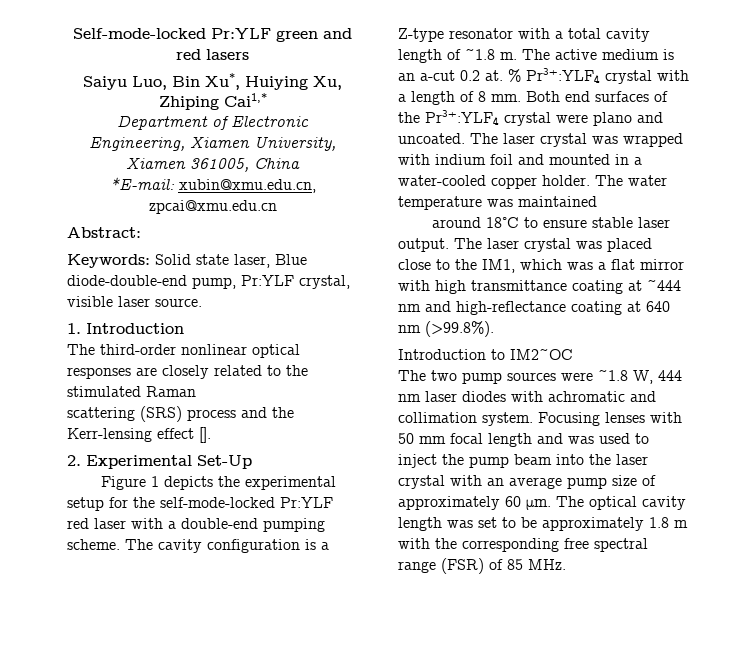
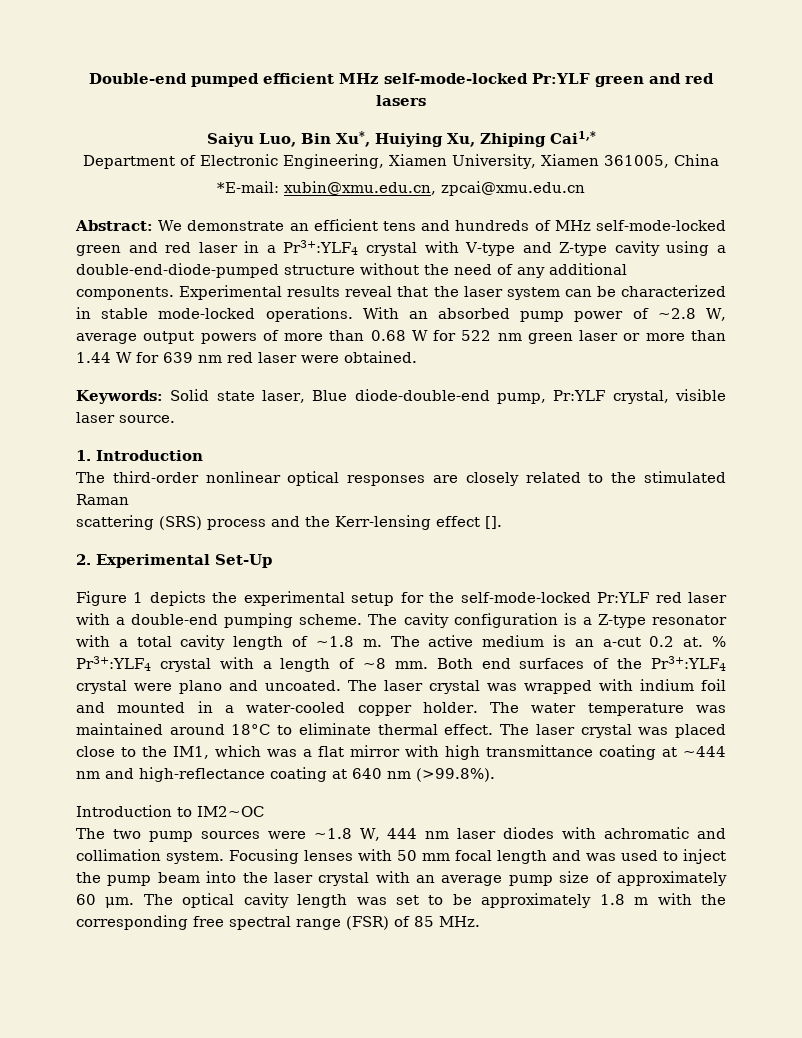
[73,28,206,39] Self-mode-locked -> [89,73,528,87] Double-end pumped efficient MHz self-mode-locked
(141, 232) none -> [158,219,727,231] [76,240,726,256] [76,263,627,278] [76,285,727,300] [76,307,727,322] [76,330,726,344] [76,351,417,363] We demonstrate an efficient tens and hundreds of MHz self-mode-locked green and red laser in a Pr3+:YLF4 crystal with V-type and Z-type cavity using a double-end-diode-pumped structure without the need of any additional components. Experimental results reveal that the laser system can be characterized in stable mode-locked operations. With an absorbed pump power of ~2.8 W, average output powers of more than 0.68 W for 522 nm green laser or more than 1.44 W for 639 nm red laser were obtained.
[478,91,486,102] 8 -> [363,658,387,669] ~8
(597, 201) // -> (163, 729) none
[543,217,671,228] [398,238,449,252] ensure stable laser output. -> [298,723,494,735] eliminate thermal effect.

